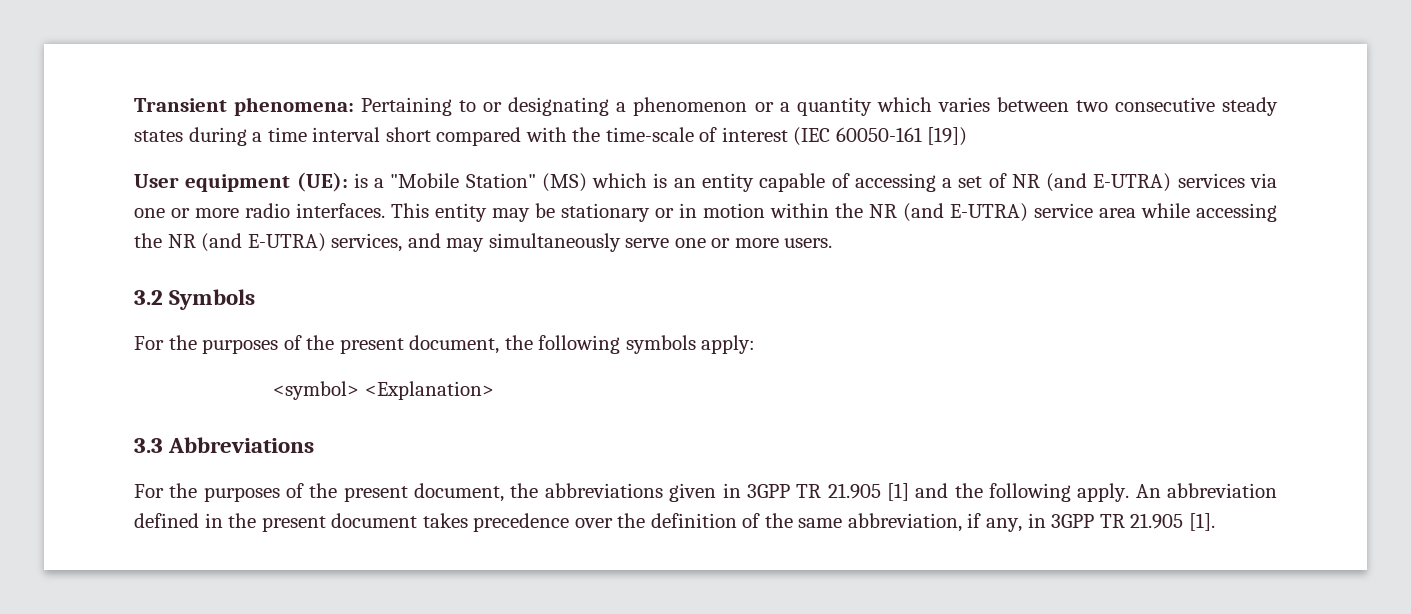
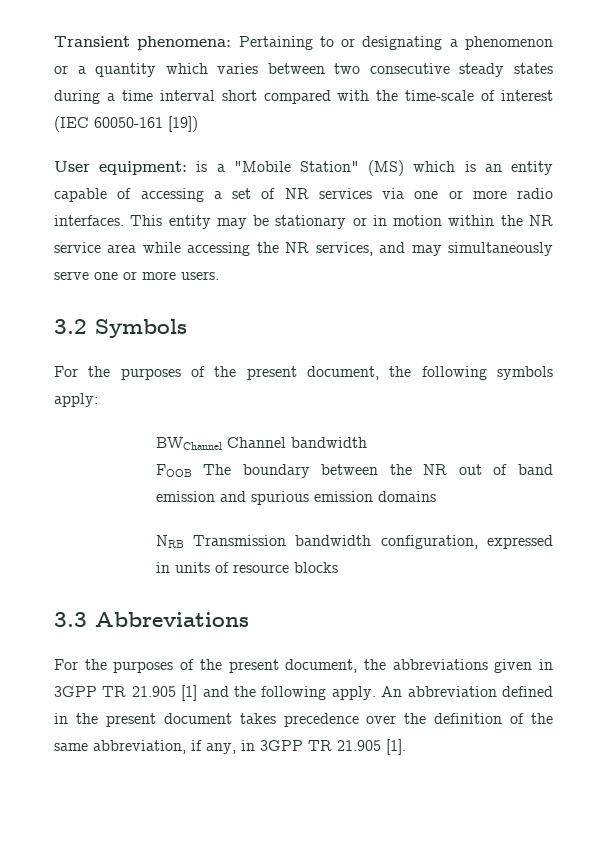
[185,172,348,192] equipment (UE): -> [99,161,188,175] equipment:
[1046,173,1172,192] (and E-UTRA) -> (309, 193) none
[903,203,1028,222] (and E-UTRA) -> (553, 220) none
[201,233,326,252] (and E-UTRA) -> (310, 247) none
[273,381,494,400] <symbol> <Explanation> -> [155,437,367,450] [155,464,553,478] [155,491,436,505] [155,535,553,549] [155,562,338,573] BWChannel Channel bandwidth // FOOB The boundary between the NR out of band emission and spurious emission domains // NRB Transmission bandwidth configuration, expressed in units of resource blocks

